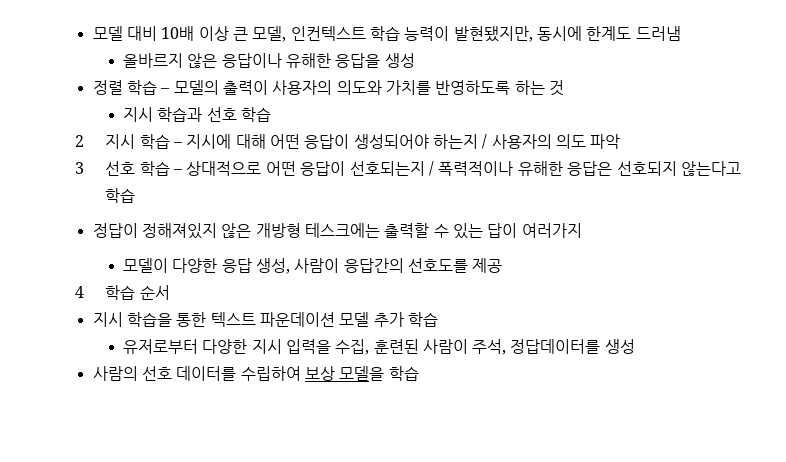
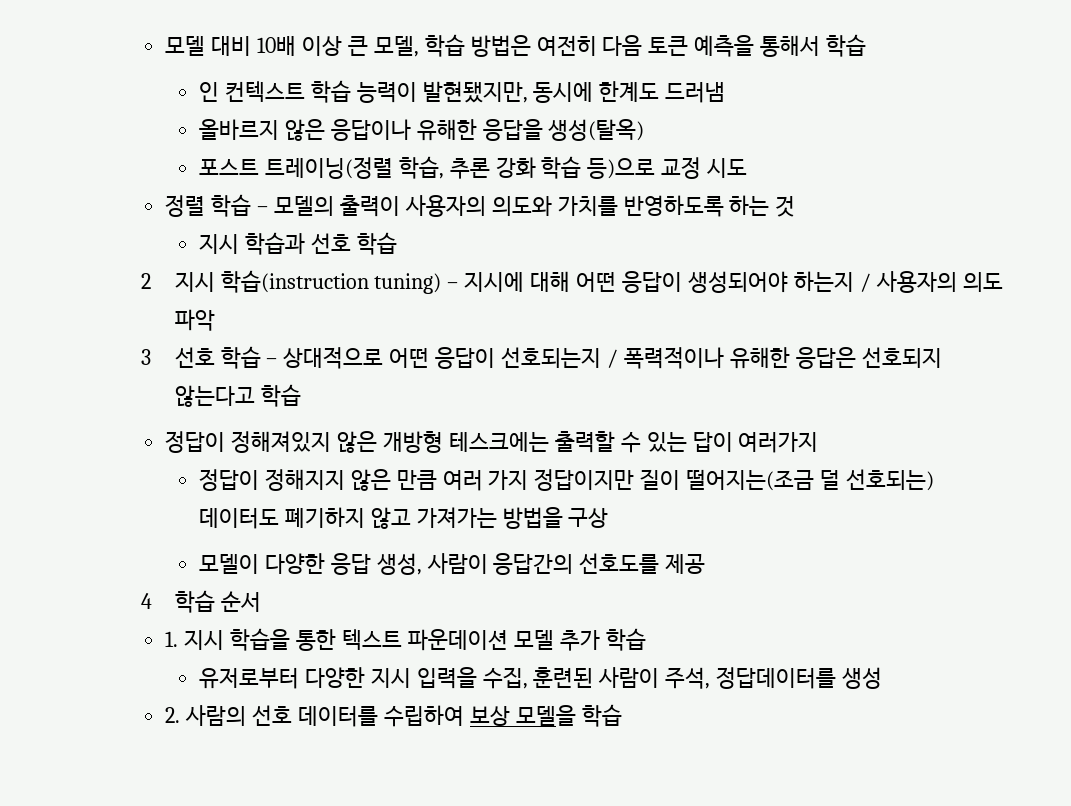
[290,26,366,41] 인컨텍스트 -> [424,34,867,57] [198,81,305,102] 학습 방법은 여전히 다음 토큰 예측을 통해서 학습 // 인 컨텍스트
[384,53,415,68] 생성 -> [548,119,645,141] [198,156,748,179] 생성(탈옥) // 포스트 트레이닝(정렬 학습, 추론 강화 학습 등)으로 교정 시도
[139,134,170,149] 학습 -> [220,270,442,294] 학습(instruction tuning)
(582, 230) none -> [198,469,935,491] [198,507,609,529] // 정답이 정해지지 않은 만큼 여러 가지 정답이지만 질이 떨어지는(조금 덜 선호되는) 데이터도 폐기하지 않고 가져가는 방법을 구상
(170, 292) none -> [164,631,178,647] 1.
(635, 346) none -> [164,707,180,723] 2.

